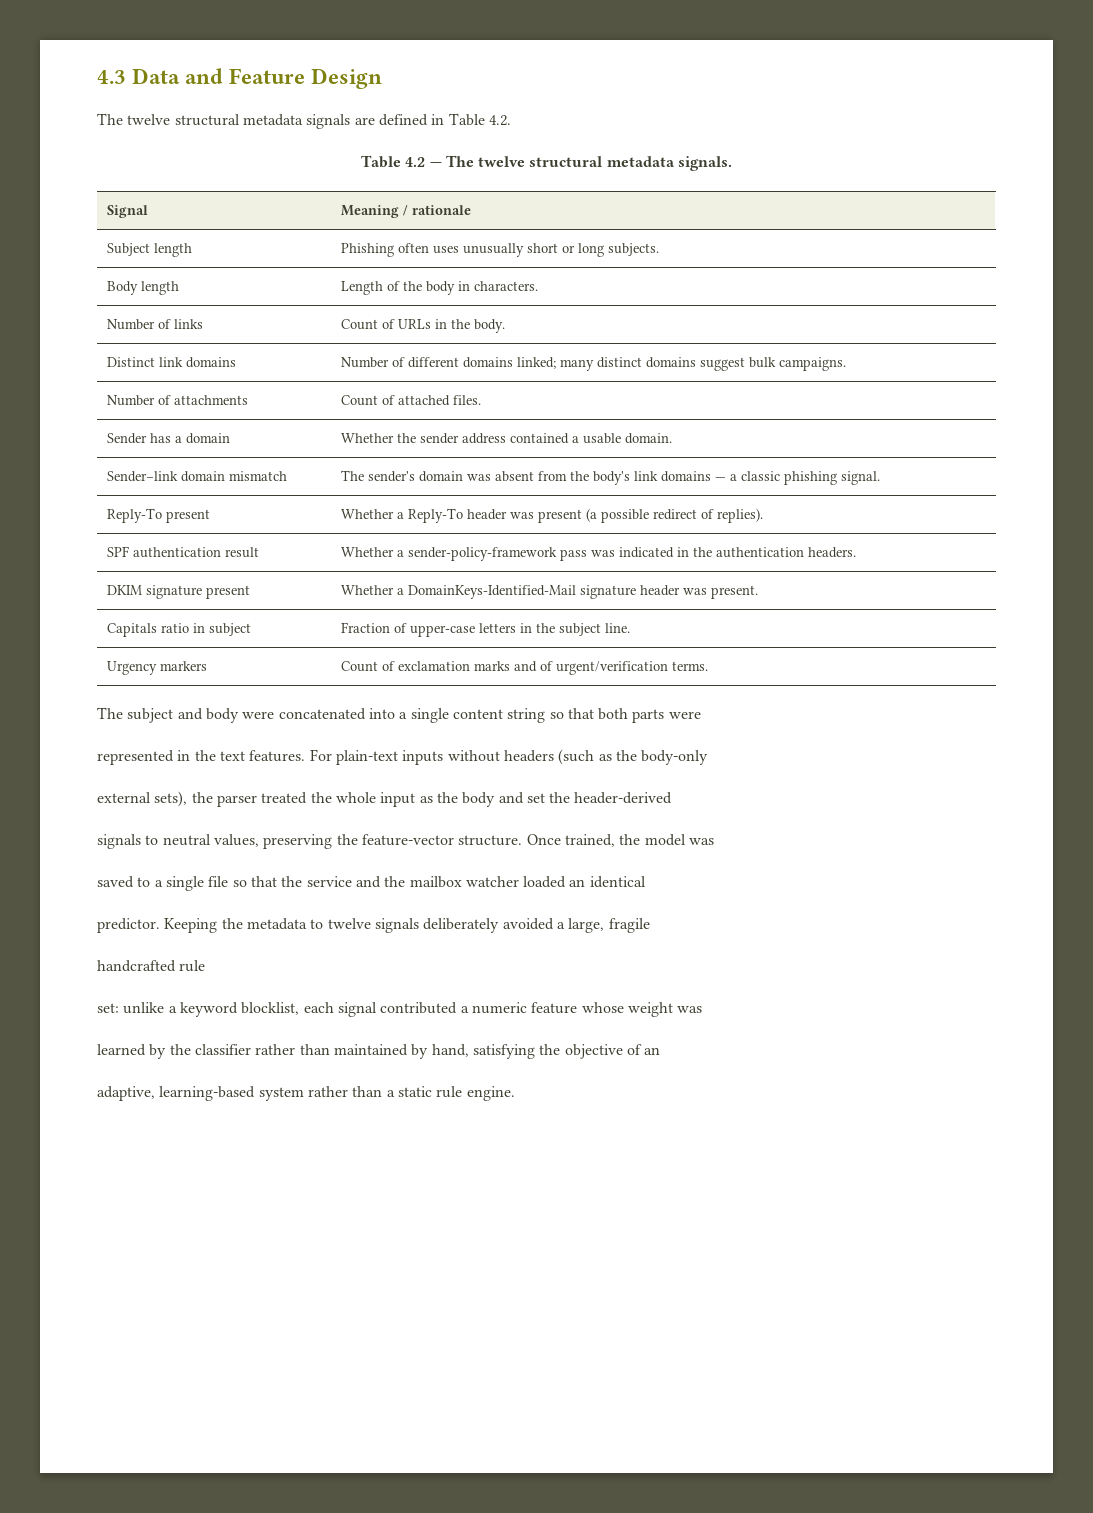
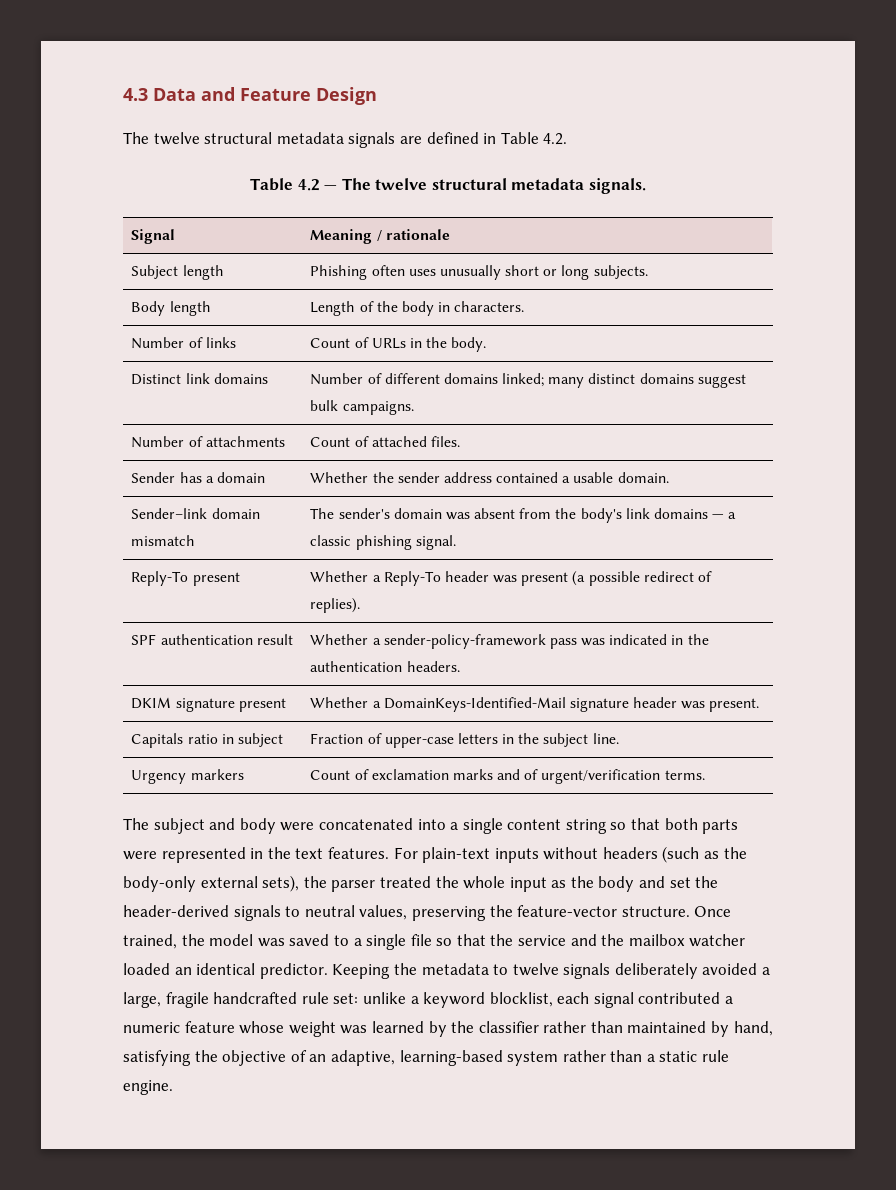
(701, 715) // -> (157, 855) none
(709, 757) // -> (196, 884) none
(673, 798) // -> (229, 911) none
(714, 841) // -> (285, 942) none
(646, 882) // -> (256, 969) none
(650, 925) // -> (209, 1000) none
(206, 966) // -> (329, 998) none
(703, 1009) // -> (368, 1029) none
(661, 1051) // -> (327, 1058) none

